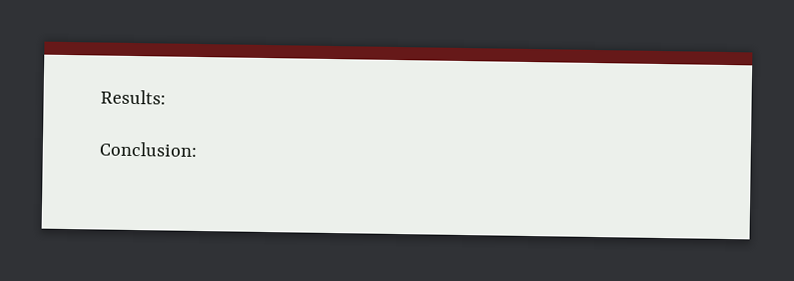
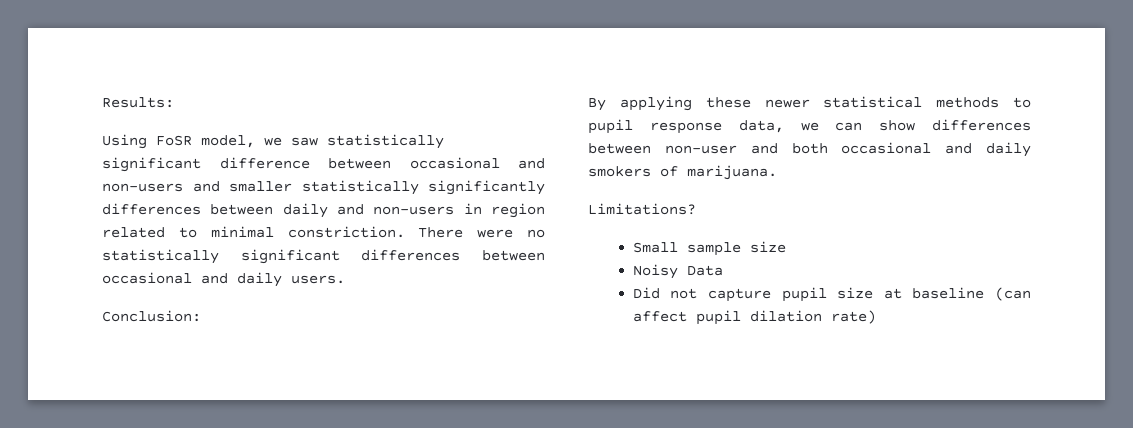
[99,141,197,157] Conclusion: -> [102,134,444,149] [102,157,545,172] [102,180,545,195] [102,203,545,218] [102,226,545,238] [102,249,545,264] [102,272,345,287] [102,310,201,322] [588,96,1031,111] [588,119,1031,134] [588,142,1031,157] [588,165,777,180] [588,203,696,215] [632,241,786,256] [632,264,723,279] [632,287,1031,302] [632,310,876,325] Using FoSR model, we saw statistically significant difference between occasional and non-users and smaller statistically significantly differences between daily and non-users in region related to minimal constriction. There were no statistically significant differences between occasional and daily users. // Conclusion: // By applying these newer statistical methods to pupil response data, we can show differences between non-user and both occasional and daily smokers of marijuana. // Limitations? // Small sample size // Noisy Data // Did not capture pupil size at baseline (can affect pupil dilation rate)

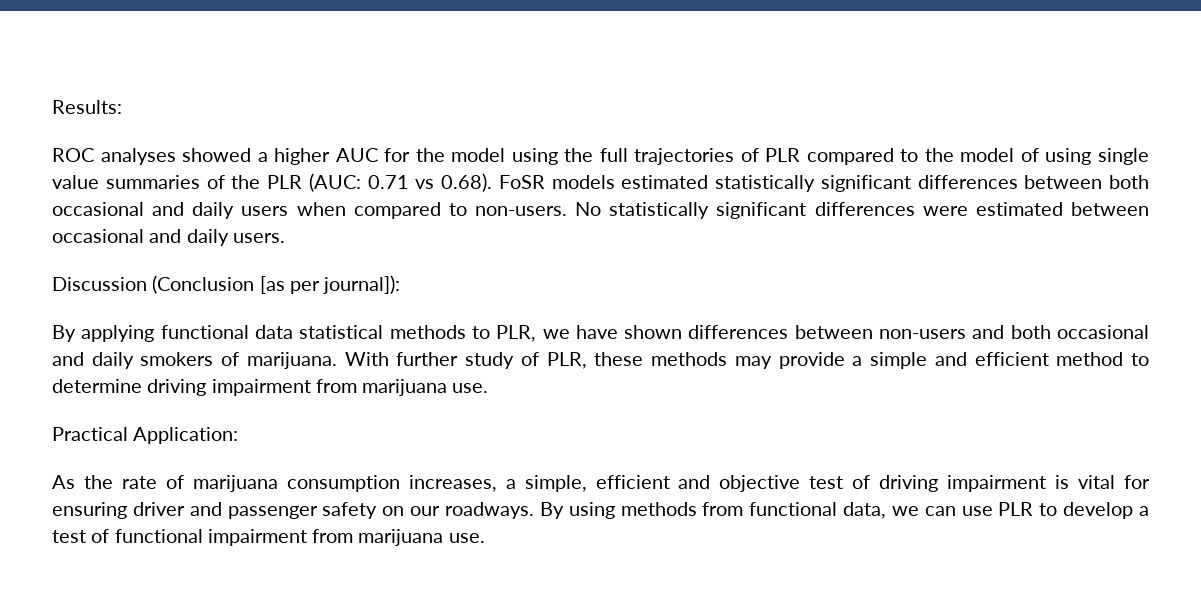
[102,134,444,149] [102,157,545,172] [102,180,545,195] [102,203,545,218] [102,226,545,238] [102,249,461,264] Using FoSR model, we saw statistically significant difference between occasional and non-users and smaller statistically significantly differences between daily and non-users in region related to minimal constriction. There were no statistically significant differences -> [52,148,1149,165] [52,173,1149,192] [52,202,1063,219] ROC analyses showed a higher AUC for the model using the full trajectories of PLR compared to the model of using single value summaries of the PLR (AUC: 0.71 vs 0.68). FoSR models estimated statistically significant differences between both occasional and daily users when compared to non-users. No statistically significant differences were estimated
[102,310,201,322] Conclusion: -> [52,275,401,294] Discussion (Conclusion [as per journal]):
[705,97,810,108] these newer -> [160,325,293,339] functional data
[588,119,1031,134] [588,143,737,154] pupil response data, we can show differences between non-user -> [496,325,967,342] PLR, we have shown differences between non-users
[588,203,696,215] [632,241,786,256] [632,264,723,279] [632,287,1031,302] [632,310,876,325] // Limitations? // Small sample size // Noisy Data // Did not capture pupil size at baseline (can affect pupil dilation rate) -> [344,352,1149,369] [52,379,489,396] [52,427,239,444] [52,475,1150,492] [52,502,1150,519] [52,529,485,546] With further study of PLR, these methods may provide a simple and efficient method to determine driving impairment from marijuana use. // Practical Application: // As the rate of marijuana consumption increases, a simple, efficient and objective test of driving impairment is vital for ensuring driver and passenger safety on our roadways. By using methods from functional data, we can use PLR to develop a test of functional impairment from marijuana use.

